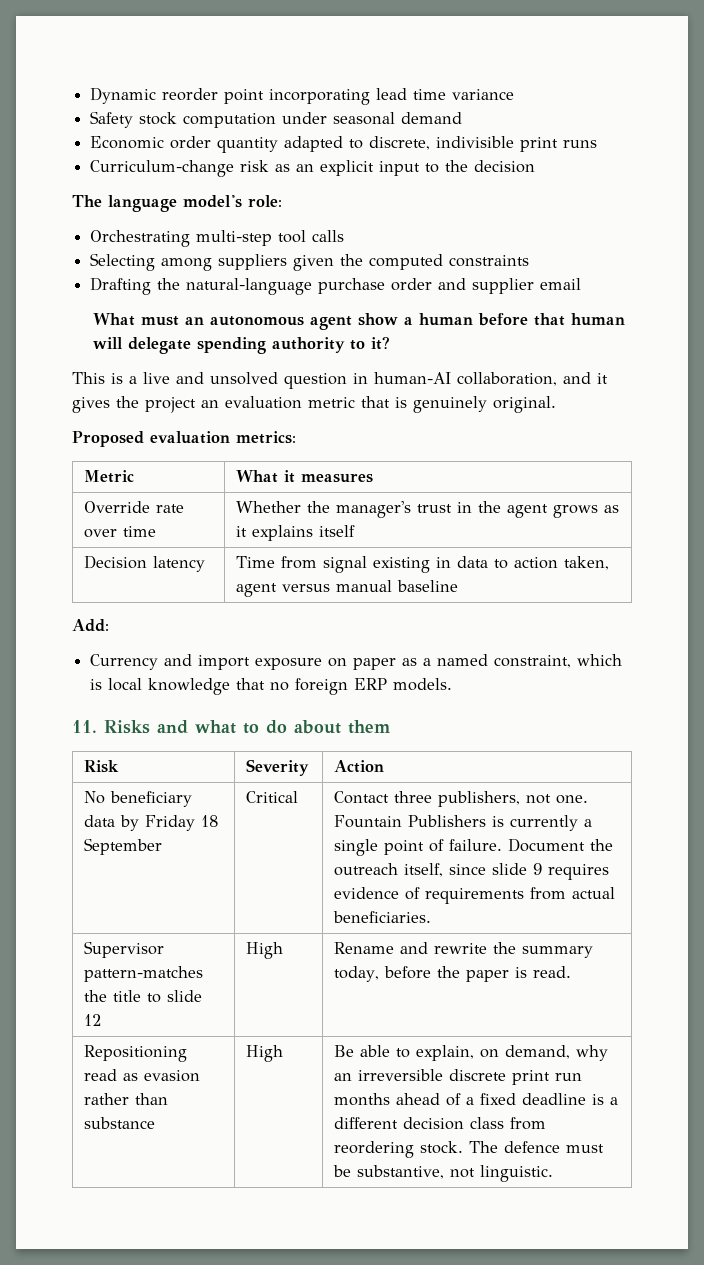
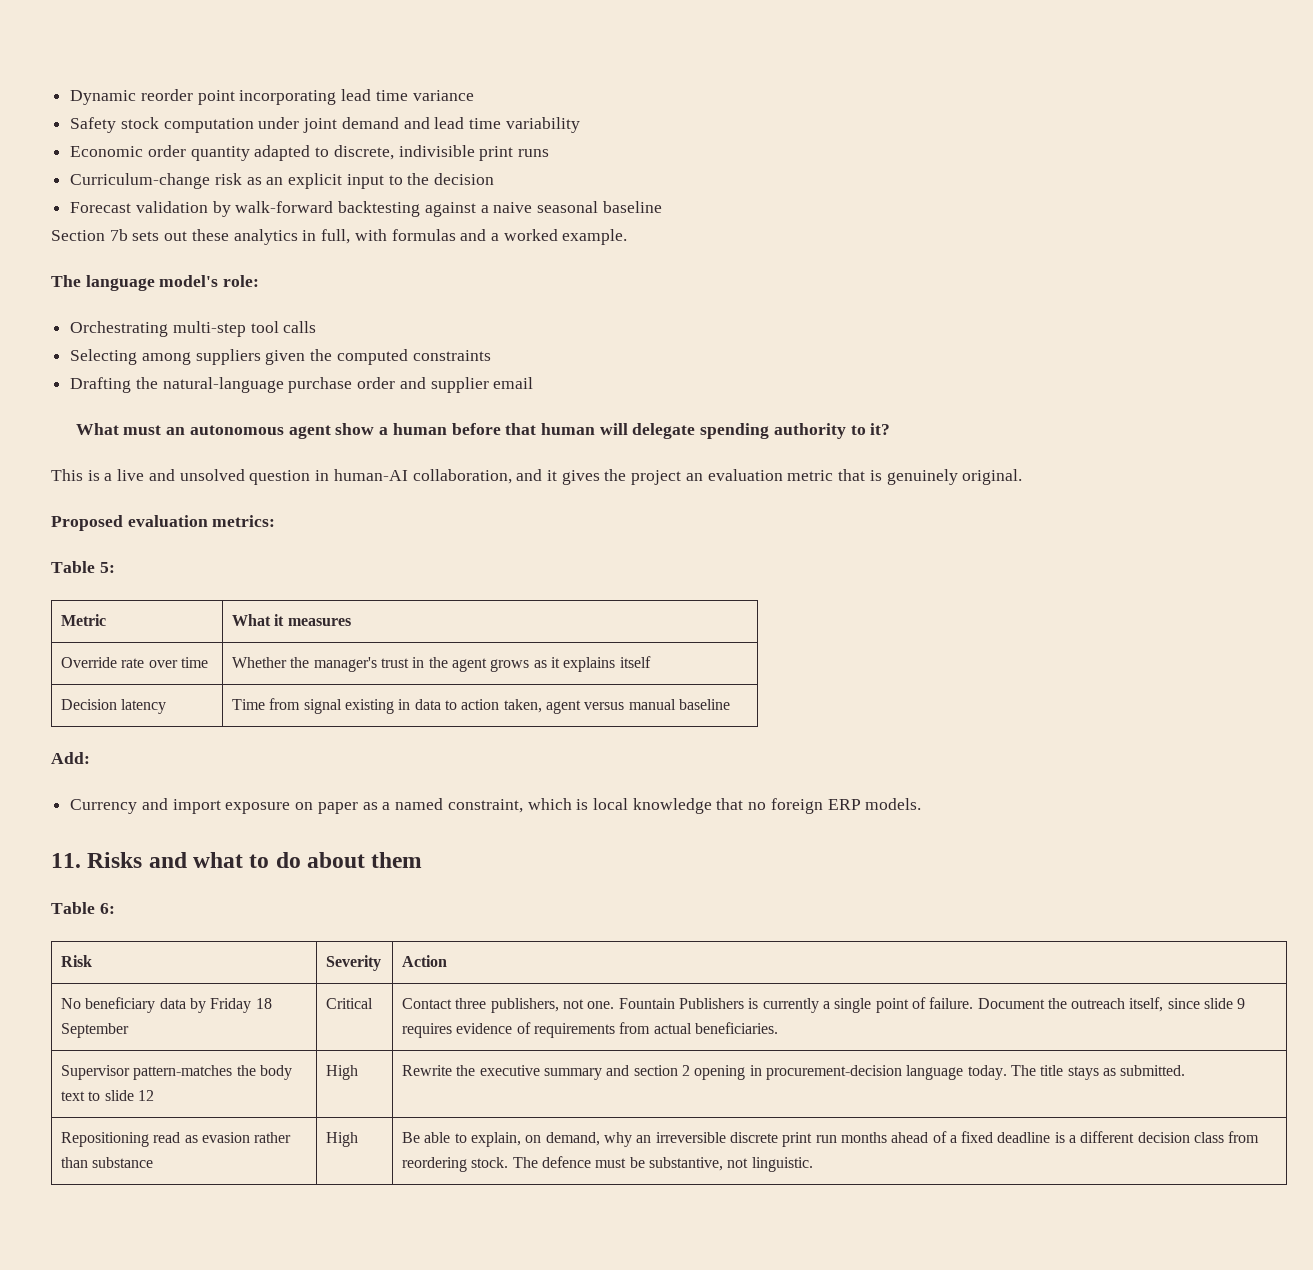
[333,112,396,125] seasonal -> [303,118,338,133] joint
(463, 118) none -> [403,117,580,133] and lead time variability
(536, 166) none -> [70,201,662,217] [51,229,628,245] // Forecast validation by walk-forward backtesting against a naive seasonal baseline // Section 7b sets out these analytics in full, with formulas and a worked example.
(296, 437) none -> [51,561,115,573] // Table 5:
(390, 727) none -> [51,902,115,914] // Table 6:
[113,990,142,1002] title -> [259,1065,292,1080] [61,1091,86,1101] body text
[334,942,594,958] [334,966,572,982] Rename and rewrite the summary today, before the paper is read. -> [402,1065,1186,1080] Rewrite the executive summary and section 2 opening in procurement-decision language today. The title stays as submitted.

